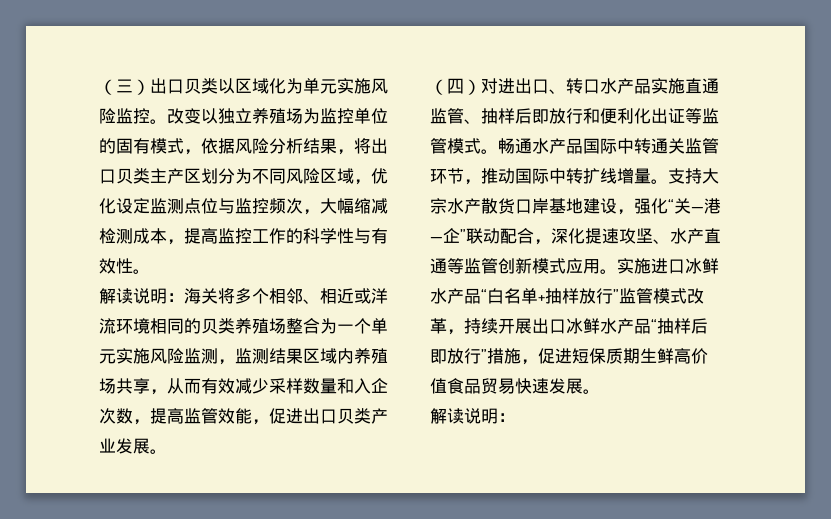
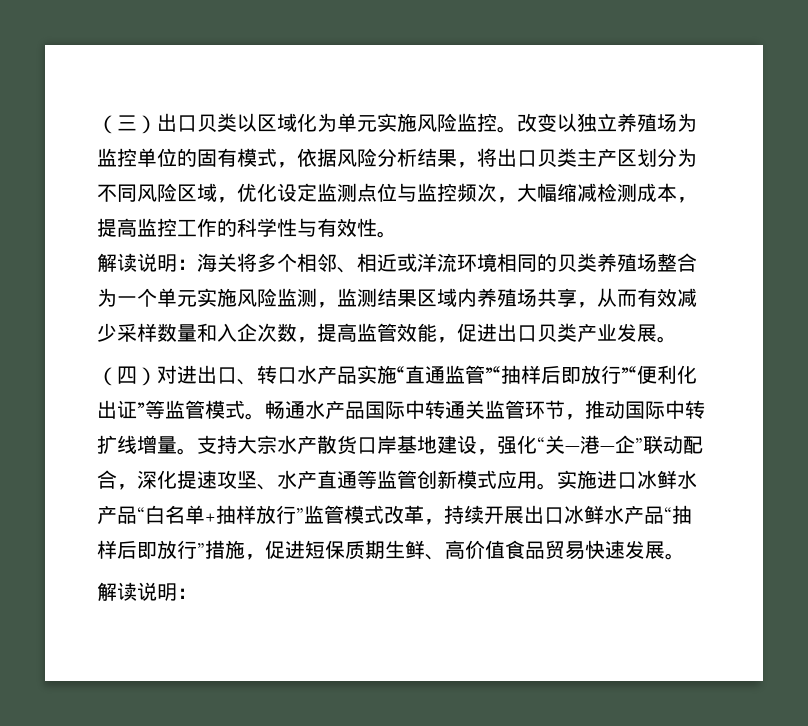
(685, 86) none -> [397,366,405,382] “
[464,108,600,124] 、抽样后即放行和 -> [485,365,637,384] ”“抽样后即放行”“
(685, 115) none -> [137,402,145,417] ”
(674, 356) none -> [425,554,445,560] 、

